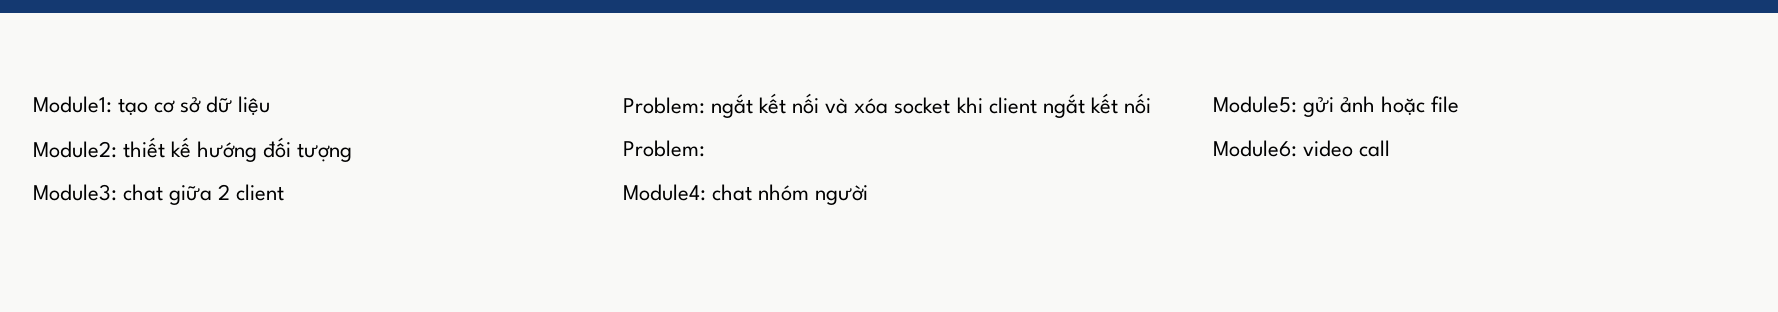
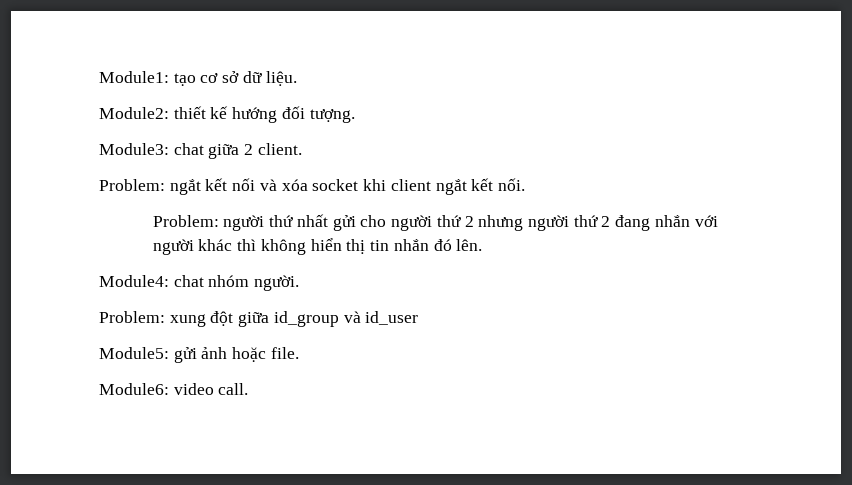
[238,96,271,115] liệu -> [265,71,297,86] liệu.
[297,143,353,162] tượng -> [309,109,355,123] tượng.
[236,184,285,201] client -> [257,143,302,155] client.
[1123,93,1151,114] [623,140,705,157] [623,184,869,205] nối // Problem: // Module4: chat nhóm người -> [497,178,525,191] [152,214,718,231] [152,238,483,255] [99,275,300,291] [99,311,419,327] nối. // Problem: người thứ nhất gửi cho người thứ 2 nhưng người thứ 2 đang nhắn với người khác thì không hiển thị tin nhắn đó lên. // Module4: chat nhóm người. // Problem: xung đột giữa id_group và id_user
[1431,96,1460,113] file -> [270,347,299,359] file.
[1359,140,1391,157] call -> [218,383,249,395] call.

